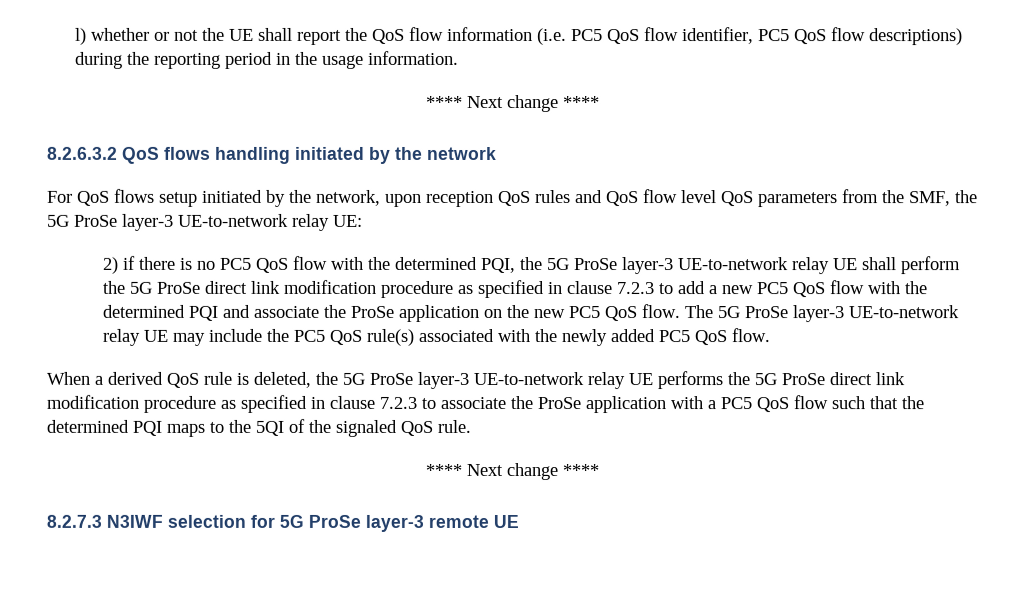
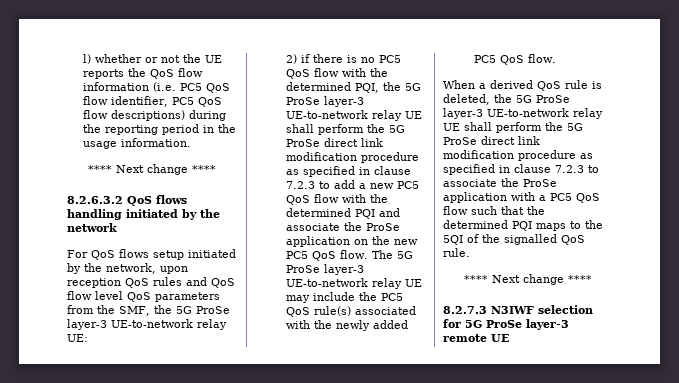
[258,27,343,45] shall report -> [82,69,124,79] reports
[657,371,723,390] performs -> [464,122,542,133] shall perform
[335,419,397,437] signaled -> [504,234,557,245] signalled

